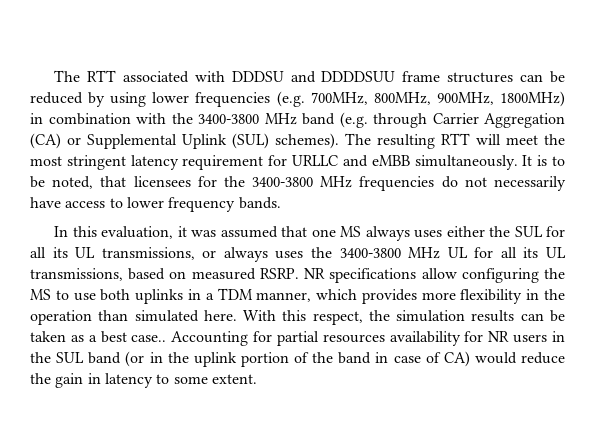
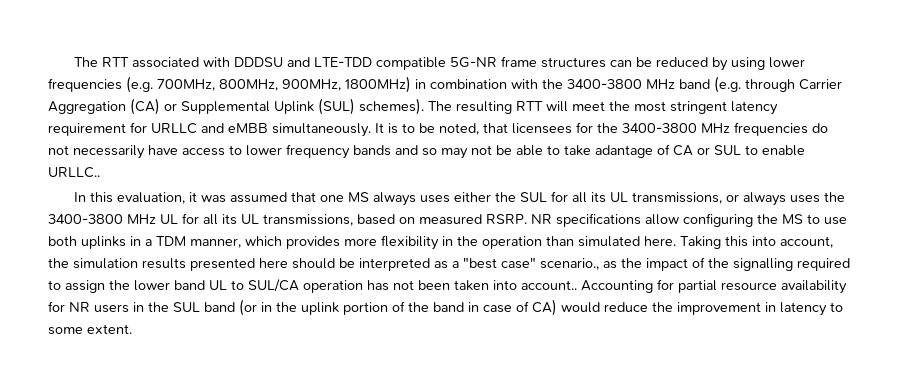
[321,71,396,82] DDDDSUU -> [313,57,497,70] LTE-TDD compatible 5G-NR
[238,197,281,209] bands. -> [353,144,805,159] [48,167,100,178] bands and so may not be able to take adantage of CA or SUL to enable URLLC..
[243,310,565,325] [30,331,167,343] With this respect, the simulation results can be taken as a best case.. -> [680,236,833,249] [48,257,850,271] [48,279,577,293] Taking this into account, the simulation results presented here should be interpreted as a "best case" scenario., as the impact of the signalling required to assign the lower band UL to SUL/CA operation has not been taken into account..
[322,334,385,343] resources -> [721,282,777,291] resource
[55,373,84,388] gain -> [677,302,761,315] improvement

